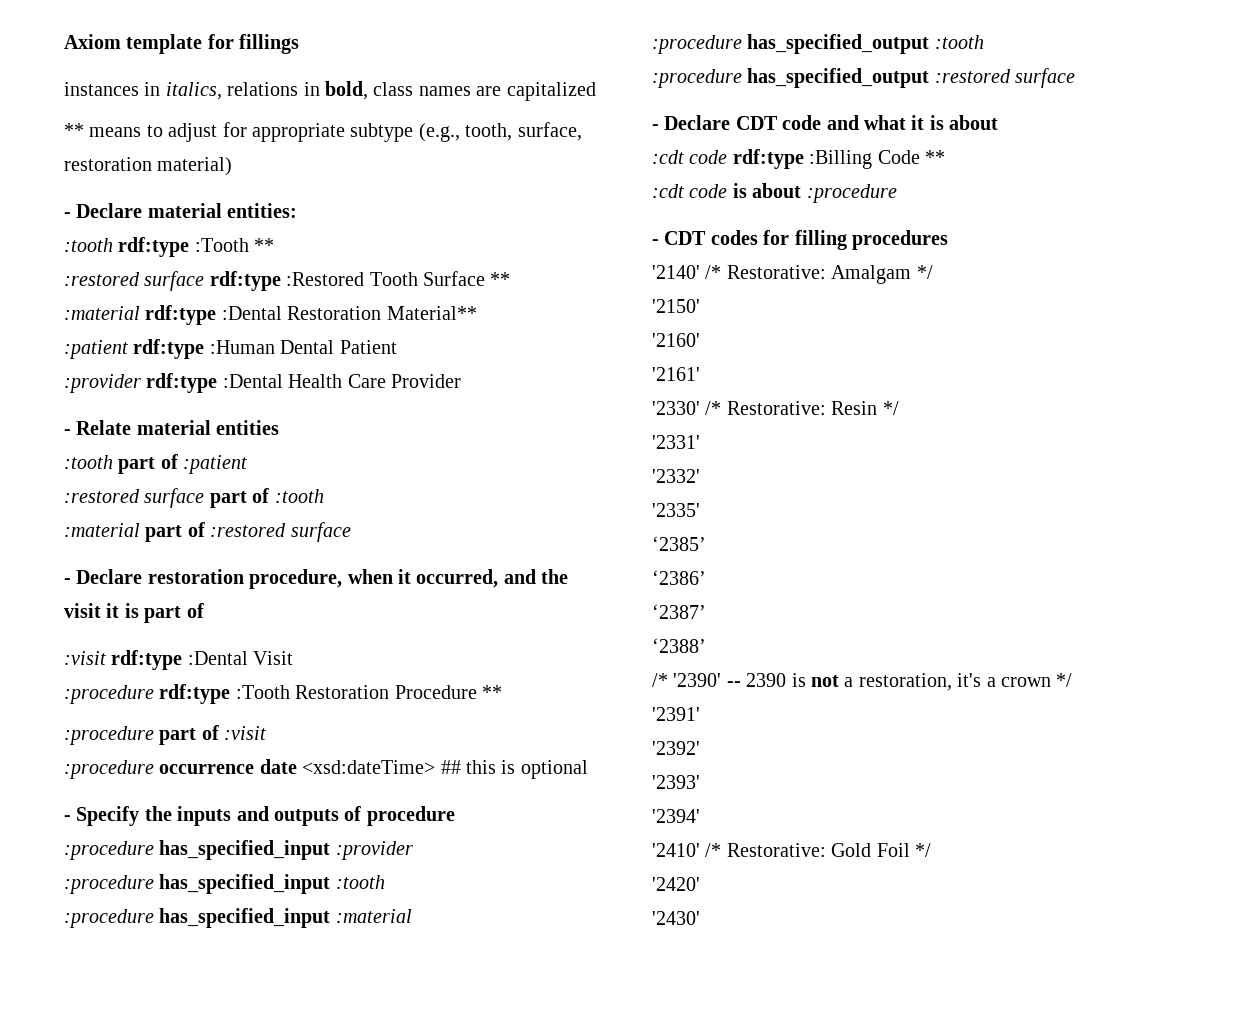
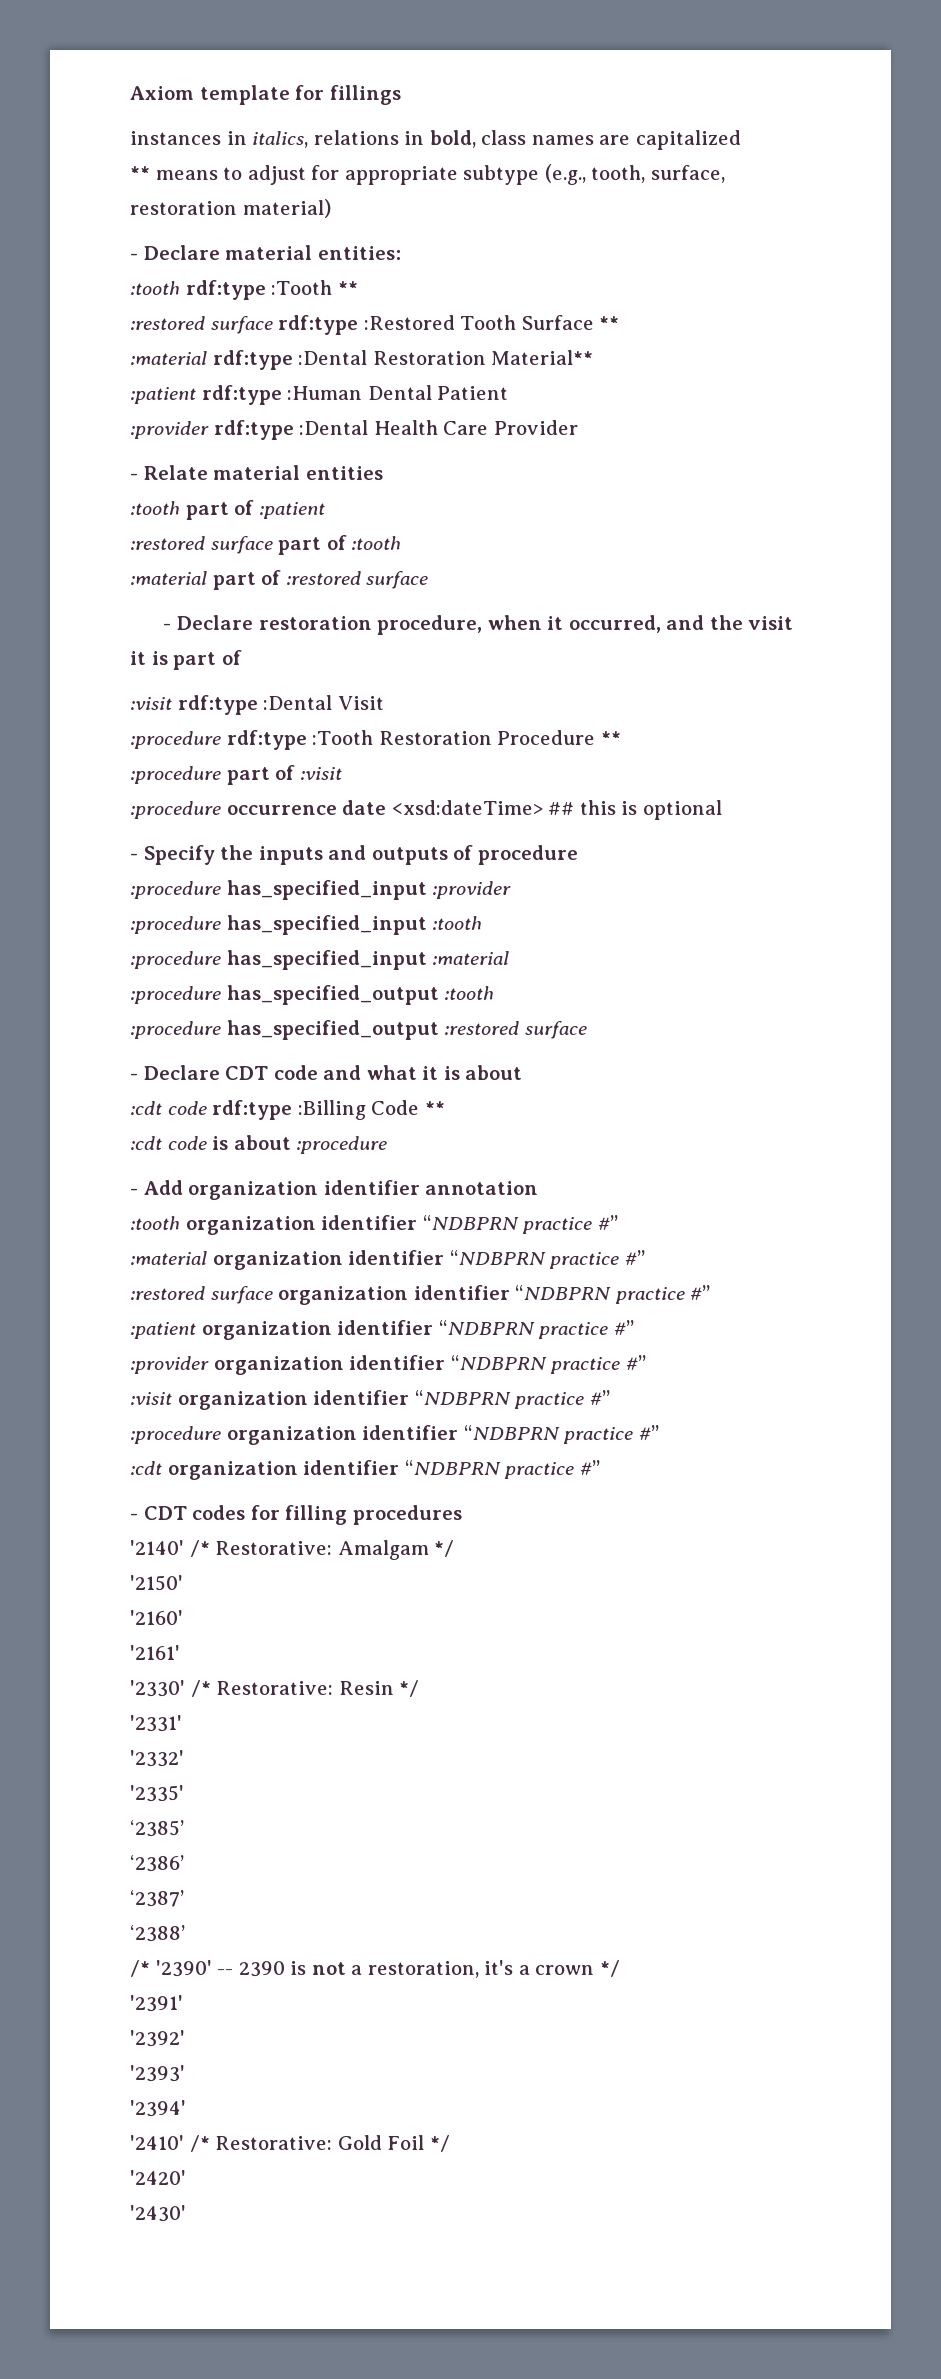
(897, 193) none -> [130,1180,539,1200] [130,1215,618,1235] [130,1250,645,1270] [130,1285,711,1305] [130,1320,634,1340] [130,1355,646,1375] [130,1390,610,1410] [130,1425,659,1445] [130,1460,600,1480] // - Add organization identifier annotation // :tooth organization identifier “NDBPRN practice #” // :material organization identifier “NDBPRN practice #” // :restored surface organization identifier “NDBPRN practice #” // :patient organization identifier “NDBPRN practice #” // :provider organization identifier “NDBPRN practice #” // :visit organization identifier “NDBPRN practice #” // :procedure organization identifier “NDBPRN practice #” // :cdt organization identifier “NDBPRN practice #”

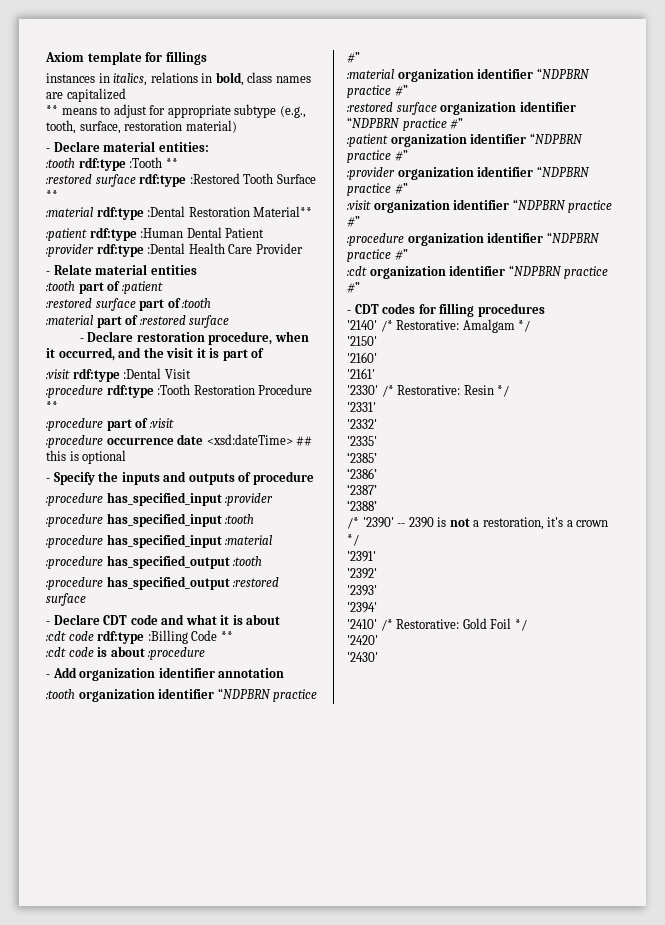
[422,1215,519,1230] “NDBPRN -> [217,688,271,699] “NDPBRN
[449,1250,546,1265] “NDBPRN -> [536,68,590,79] “NDPBRN
[515,1285,612,1300] “NDBPRN -> [347,117,400,128] “NDPBRN
[438,1320,535,1335] “NDBPRN -> [529,133,583,144] “NDPBRN
[450,1355,547,1370] “NDBPRN -> [536,166,590,177] “NDPBRN
[414,1390,511,1405] “NDBPRN -> [512,199,566,210] “NDPBRN
[463,1425,560,1440] “NDBPRN -> [546,232,600,243] “NDPBRN
[404,1460,501,1475] “NDBPRN -> [508,265,562,276] “NDPBRN

